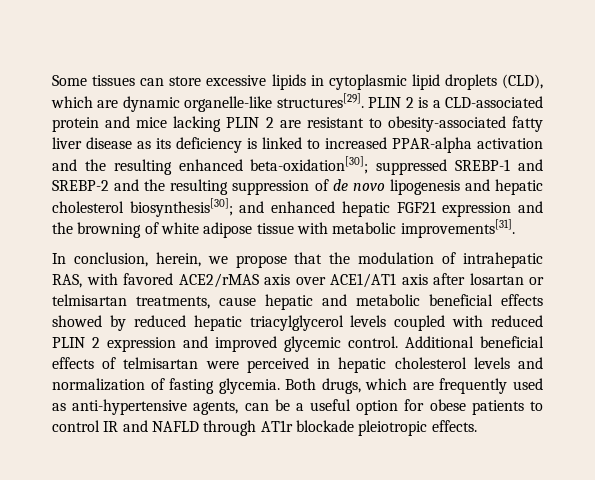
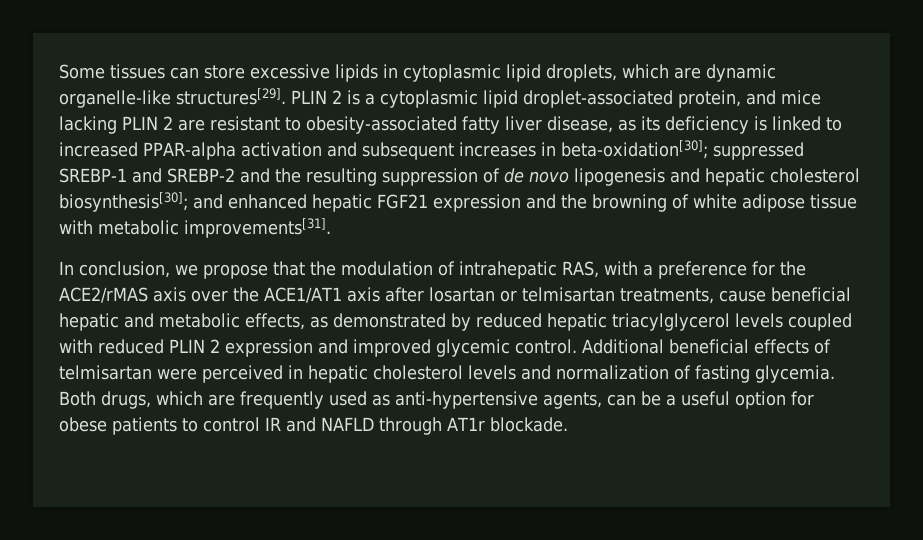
[444,74,543,90] droplets (CLD), -> [546,64,617,82] droplets,
[445,96,544,108] [52,117,99,132] CLD-associated protein -> [380,90,741,108] cytoplasmic lipid droplet-associated protein,
[86,137,132,149] disease -> [547,116,613,133] disease,
[84,159,243,175] the resulting enhanced -> [361,142,556,160] subsequent increases in
[155,252,201,267] herein, -> (170, 269) none
[123,273,173,285] favored -> [642,261,806,279] a preference for the
(326, 281) none -> [233,287,259,302] the
(256, 301) none -> [770,287,851,302] beneficial
[429,294,543,306] [52,315,102,327] beneficial effects showed -> [245,313,446,330] effects, as demonstrated
[295,420,477,436] blockade pleiotropic effects. -> [489,417,568,432] blockade.

